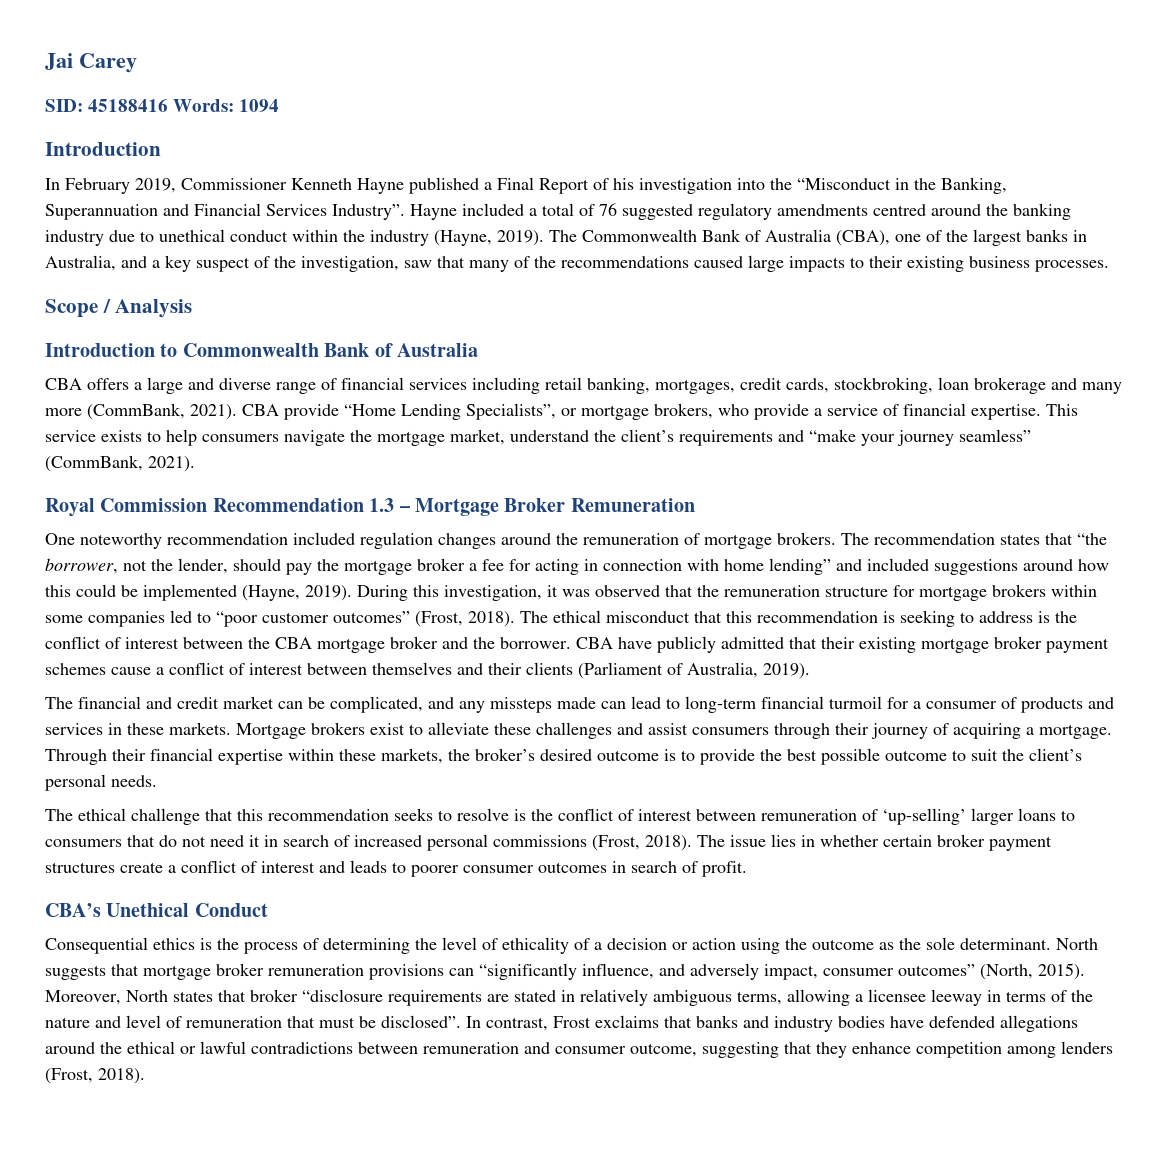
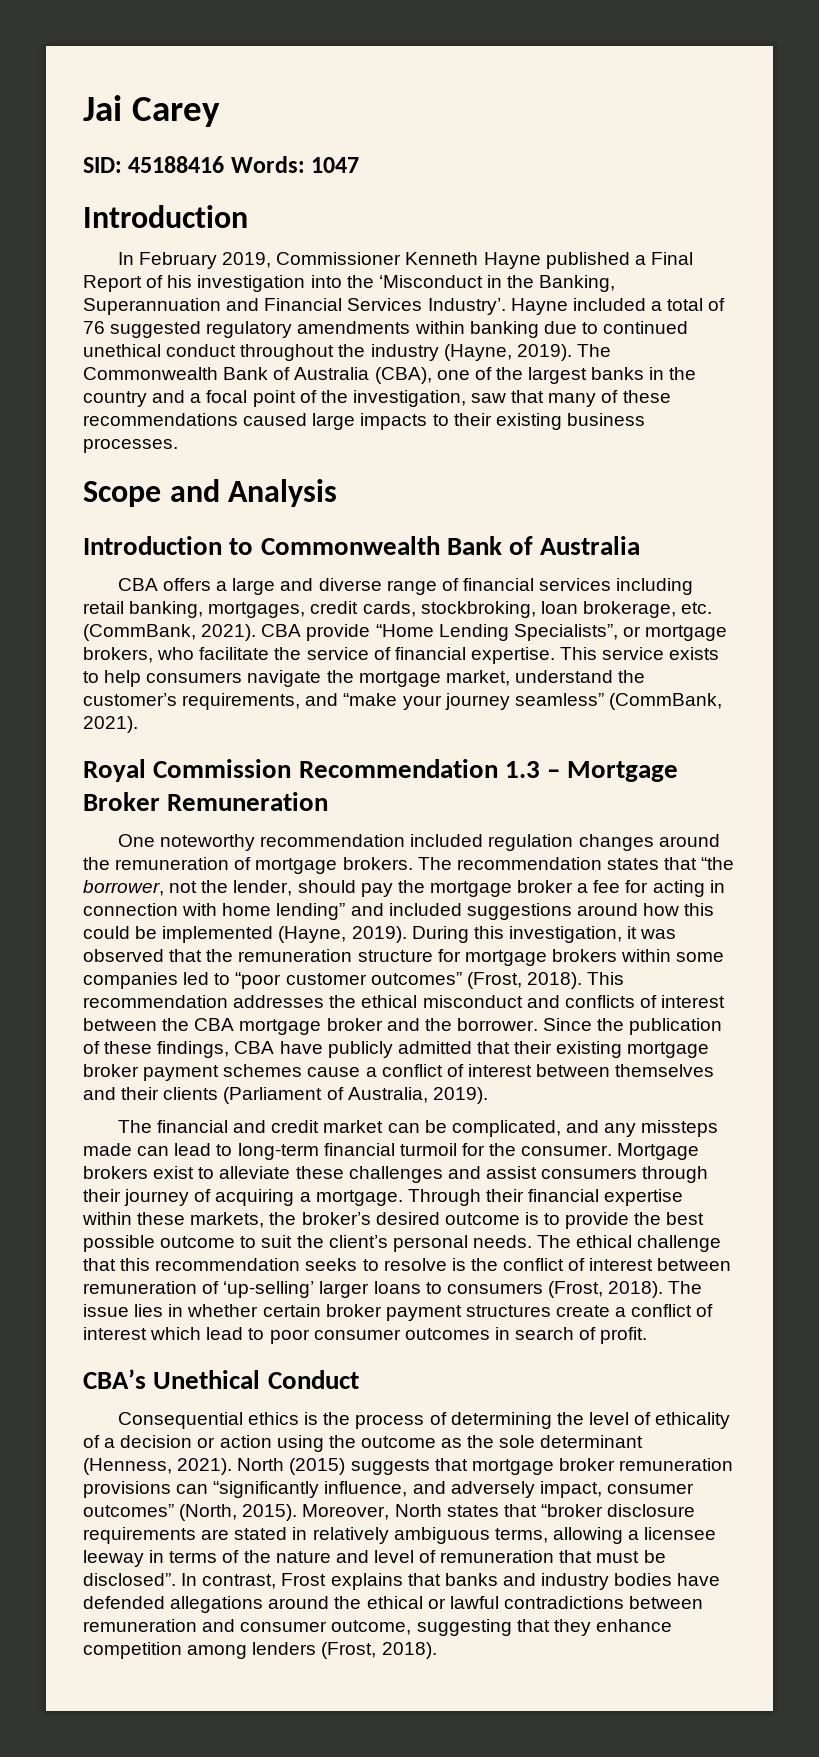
[239,99,280,112] 1094 -> [311,157,360,173] 1047
[797,178,891,190] “Misconduct -> [378,275,483,288] ‘Misconduct
[332,204,405,220] Industry”. -> [427,298,506,315] Industry’.
[873,203,1071,220] [45,230,104,246] centred around the banking industry -> [414,321,539,338] within banking
(154, 236) none -> [603,321,689,334] continued
[292,230,338,242] within -> [240,344,335,361] throughout
[45,255,250,272] Australia, and a key suspect -> [669,367,697,380] [83,390,296,407] the country and a focal point
[534,256,556,268] the -> [622,390,671,403] these
[102,299,111,313] / -> [169,479,220,502] and
[974,377,1122,394] [45,408,82,416] brokerage and many more -> [582,601,713,618] brokerage, etc.
[754,404,822,420] provide a -> [199,647,302,660] facilitate the
[621,429,773,446] client’s requirements -> [83,693,301,710] customer’s requirements,
[520,610,1077,627] [45,636,101,649] The ethical misconduct that this recommendation is seeking to address is the conflict -> [587,972,625,985] [83,995,635,1008] This recommendation addresses the ethical misconduct and conflicts
(571, 643) none -> [543,1018,723,1035] [83,1041,230,1058] Since the publication of these findings,
[913,697,1114,713] [45,722,231,735] a consumer of products and services in these markets. -> [489,1143,613,1156] the consumer.
(157, 781) // -> (532, 1241) none
[127,834,587,851] that do not need it in search of increased personal commissions -> (543, 1288) none
[319,860,459,877] and leads to poorer -> [150,1327,310,1344] which lead to poor
[960,938,1098,950] determinant. North -> [540,1435,644,1448] [83,1458,346,1475] determinant (Henness, 2021). North (2015)
[250,989,383,1002] broker “disclosure -> [540,1504,696,1517] “broker disclosure
[595,1015,659,1028] exclaims -> [330,1573,403,1590] explains

